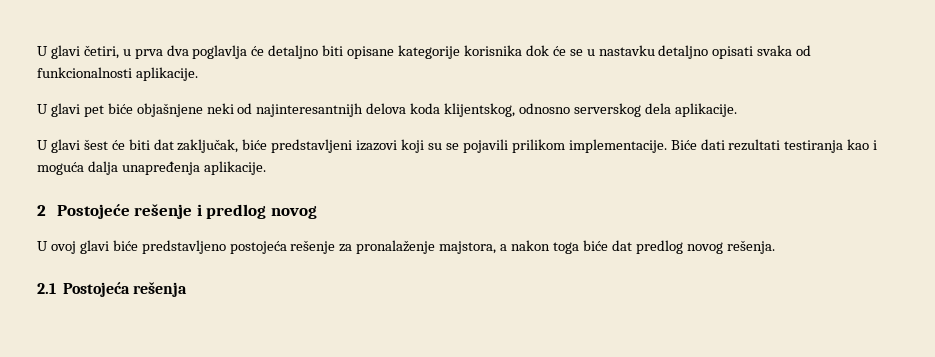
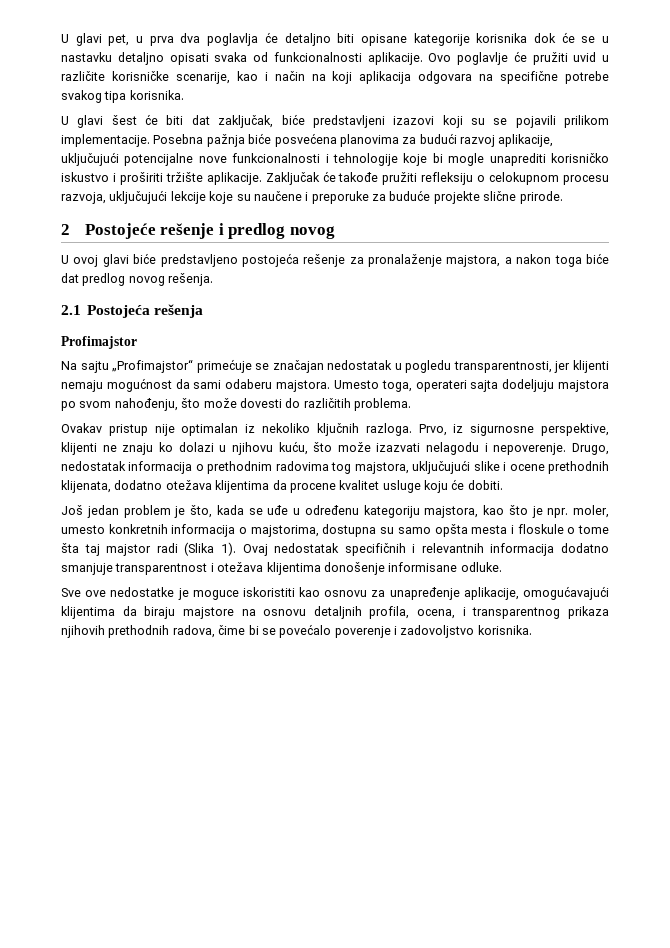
[37,45,119,59] U glavi četiri, -> [61,33,130,46] U glavi pet,
[37,103,737,117] // U glavi pet biće objašnjene neki od najinteresantnijh delova koda klijentskog, odnosno serverskog dela aplikacije. -> [428,51,609,65] [61,71,609,84] [61,90,184,103] Ovo poglavlje će pružiti uvid u različite korisničke scenarije, kao i način na koji aplikacija odgovara na specifične potrebe svakog tipa korisnika.
[670,139,878,153] [37,161,266,175] Biće dati rezultati testiranja kao i moguća dalja unapređenja aplikacije. -> [153,133,554,147] [61,152,609,166] [61,171,610,185] [61,190,563,204] Posebna pažnja biće posvećena planovima za budući razvoj aplikacije, uključujući potencijalne nove funkcionalnosti i tehnologije koje bi mogle unaprediti korisničko iskustvo i proširiti tržište aplikacije. Zaključak će takođe pružiti refleksiju o celokupnom procesu razvoja, uključujući lekcije koje su naučene i preporuke za buduće projekte slične prirode.
(188, 289) none -> [61,336,137,349] [61,359,609,373] [61,378,609,392] [61,398,411,411] [61,423,609,436] [61,441,610,455] [61,460,609,474] [61,479,503,493] [61,505,609,518] [61,524,609,537] [61,542,609,556] [61,562,502,575] [61,586,609,600] [61,606,609,619] [61,624,532,638] // Profimajstor // Na sajtu „Profimajstor“ primećuje se značajan nedostatak u pogledu transparentnosti, jer klijenti nemaju mogućnost da sami odaberu majstora. Umesto toga, operateri sajta dodeljuju majstora po svom nahođenju, što može dovesti do različitih problema. // Ovakav pristup nije optimalan iz nekoliko ključnih razloga. Prvo, iz sigurnosne perspektive, klijenti ne znaju ko dolazi u njihovu kuću, što može izazvati nelagodu i nepoverenje. Drugo, nedostatak informacija o prethodnim radovima tog majstora, uključujući slike i ocene prethodnih klijenata, dodatno otežava klijentima da procene kvalitet usluge koju će dobiti. // Još jedan problem je što, kada se uđe u određenu kategoriju majstora, kao što je npr. moler, umesto konkretnih informacija o majstorima, dostupna su samo opšta mesta i floskule o tome šta taj majstor radi (Slika 1). Ovaj nedostatak specifičnih i relevantnih informacija dodatno smanjuje transparentnost i otežava klijentima donošenje informisane odluke. // Sve ove nedostatke je moguce iskoristiti kao osnovu za unapređenje aplikacije, omogućavajući klijentima da biraju majstore na osnovu detaljnih profila, ocena, i transparentnog prikaza njihovih prethodnih radova, čime bi se povećalo poverenje i zadovoljstvo korisnika.

